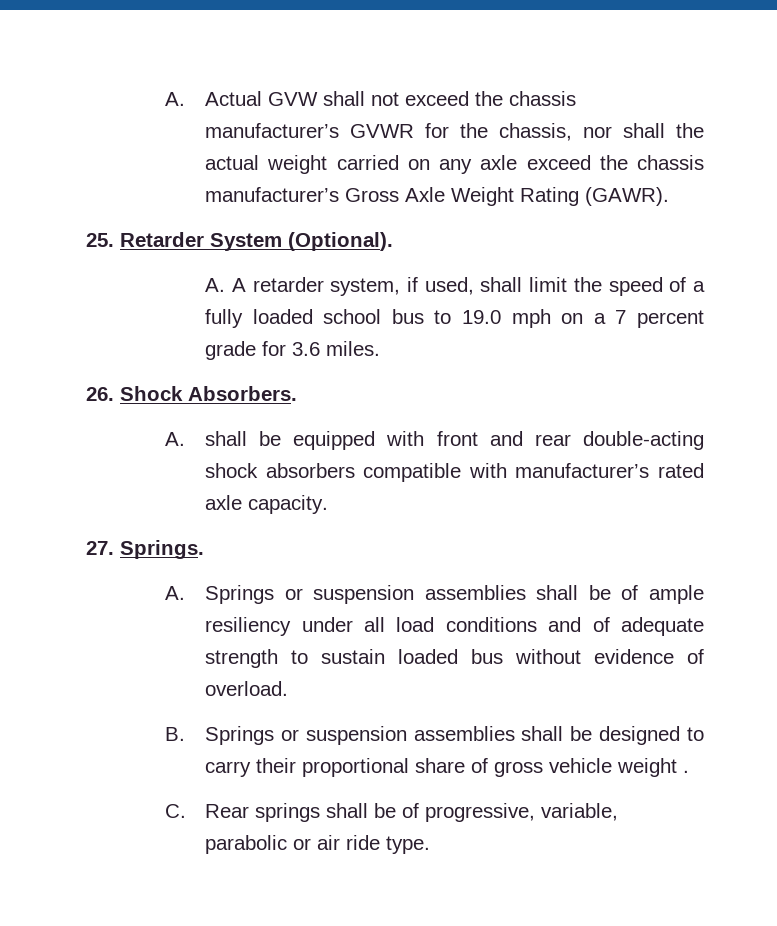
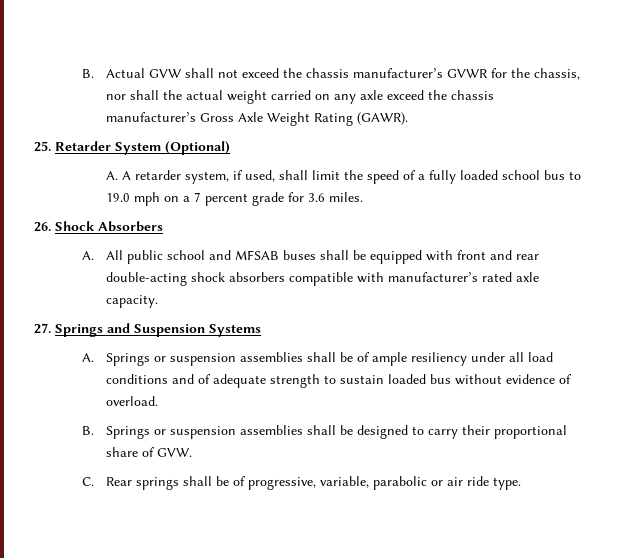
[165,92,186,106] A. -> [82,69,95,78] B.
[288,232,393,251] (Optional). -> [165,141,230,155] (Optional)
[188,386,297,401] [165,432,186,446] Absorbers. // A. -> [98,221,163,232] [82,250,317,264] Absorbers // A. All public school and MFSAB buses
[120,540,204,559] Springs. -> [55,323,261,337] Springs and Suspension Systems
[494,758,690,777] gross vehicle weight . -> [157,448,193,457] GVW.

